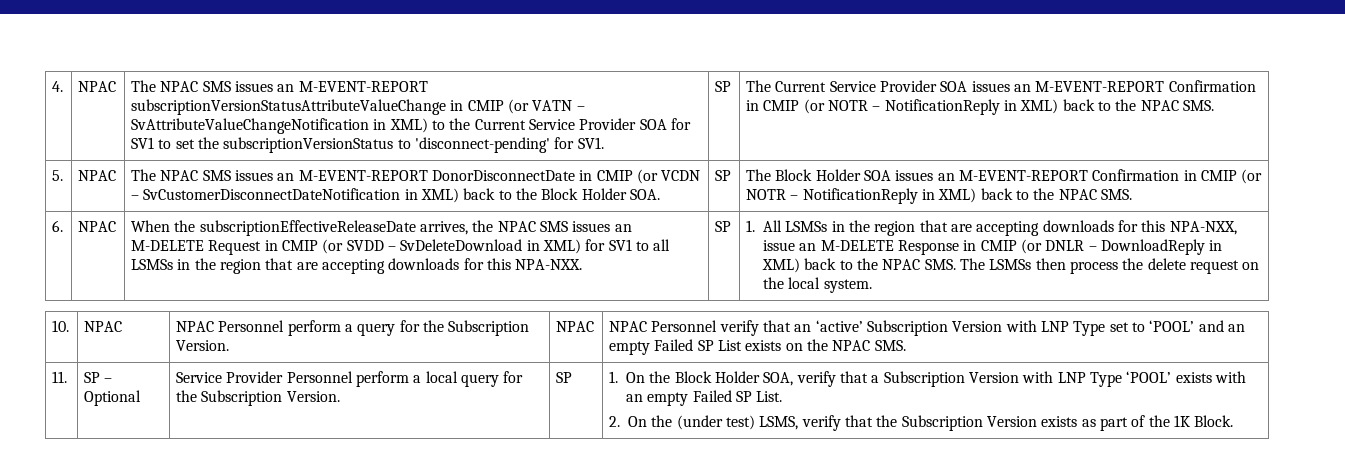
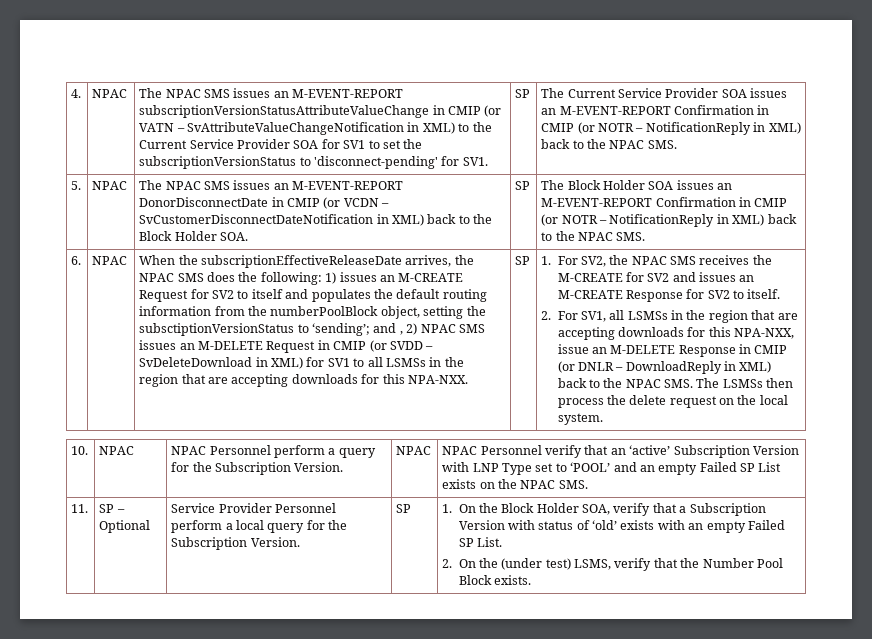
(569, 226) none -> [207,272,464,285] [139,289,487,302] [139,306,486,319] [139,323,485,336] does the following: 1) issues an M-CREATE Request for SV2 to itself and populates the default routing information from the numberPoolBlock object, setting the subsctiptionVersionStatus to ‘sending’; and , 2) NPAC SMS
[763,220,783,232] All -> [557,255,772,267] [557,272,755,282] [557,289,781,302] [541,310,625,322] For SV2, the NPAC SMS receives the M-CREATE for SV2 and issues an M-CREATE Response for SV2 to itself. // 2. For SV1, all
[1057,371,1172,387] LNP Type ‘POOL’ -> [538,520,618,530] status of ‘old’
[901,415,1234,431] Subscription Version exists as part of the 1K Block. -> [702,558,783,568] [458,575,531,585] Number Pool Block exists.

